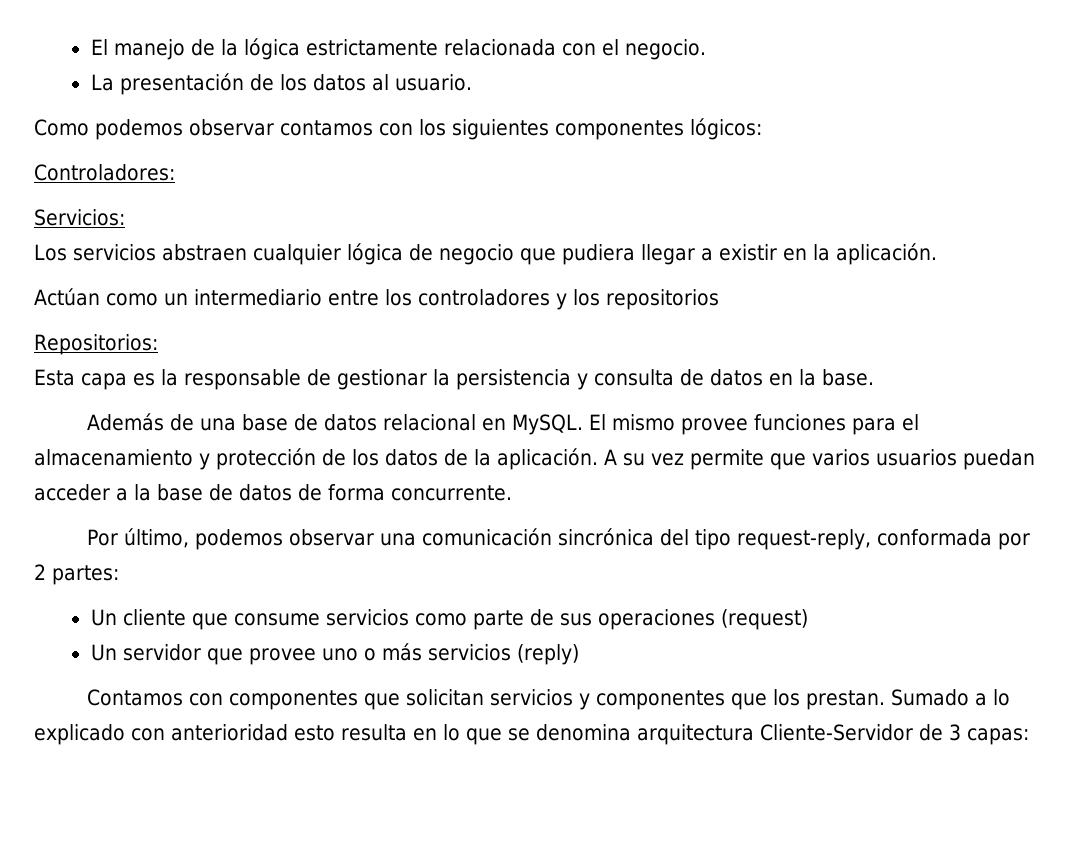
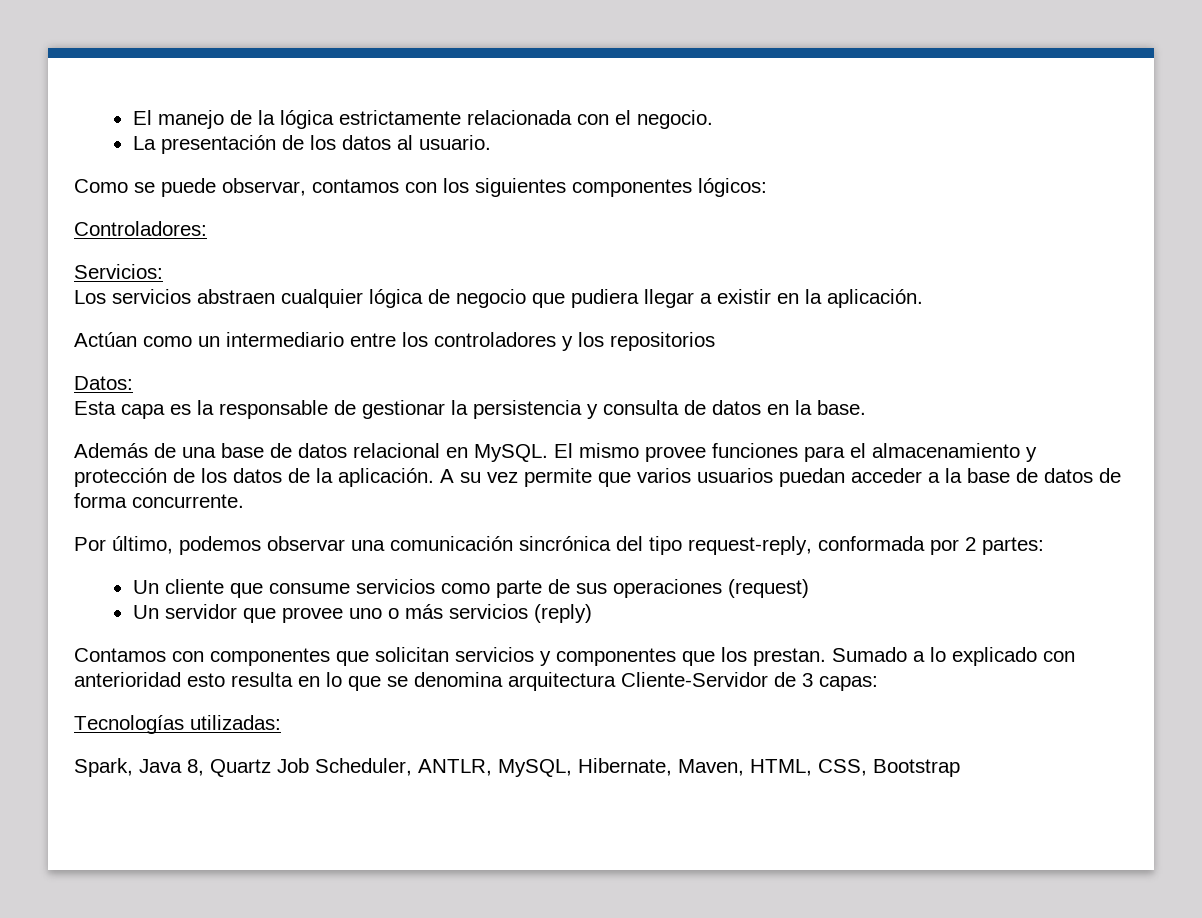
[95,119,274,140] podemos observar -> [134,178,306,197] se puede observar,
[34,334,158,355] Repositorios: -> [74,376,133,390] Datos:
(1029, 736) none -> [74,715,281,734] [74,758,960,777] // Tecnologías utilizadas: // Spark, Java 8, Quartz Job Scheduler, ANTLR, MySQL, Hibernate, Maven, HTML, CSS, Bootstrap

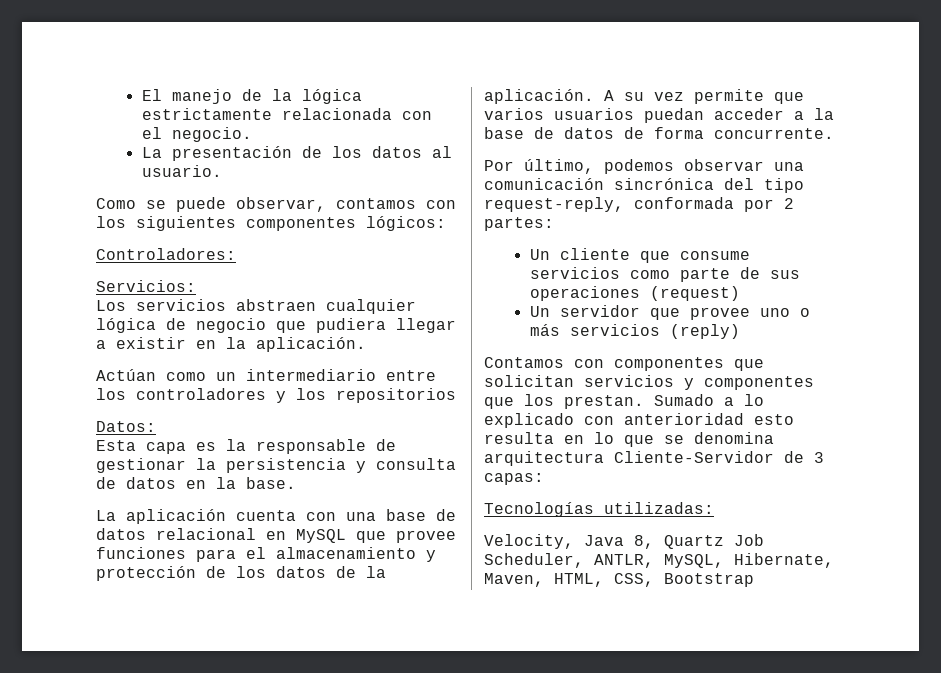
[74,443,176,458] Además de -> [96,509,336,524] La aplicación cuenta con
[474,443,639,462] MySQL. El mismo -> [296,529,386,543] MySQL que
[74,758,133,777] Spark, -> [484,534,574,549] Velocity,

